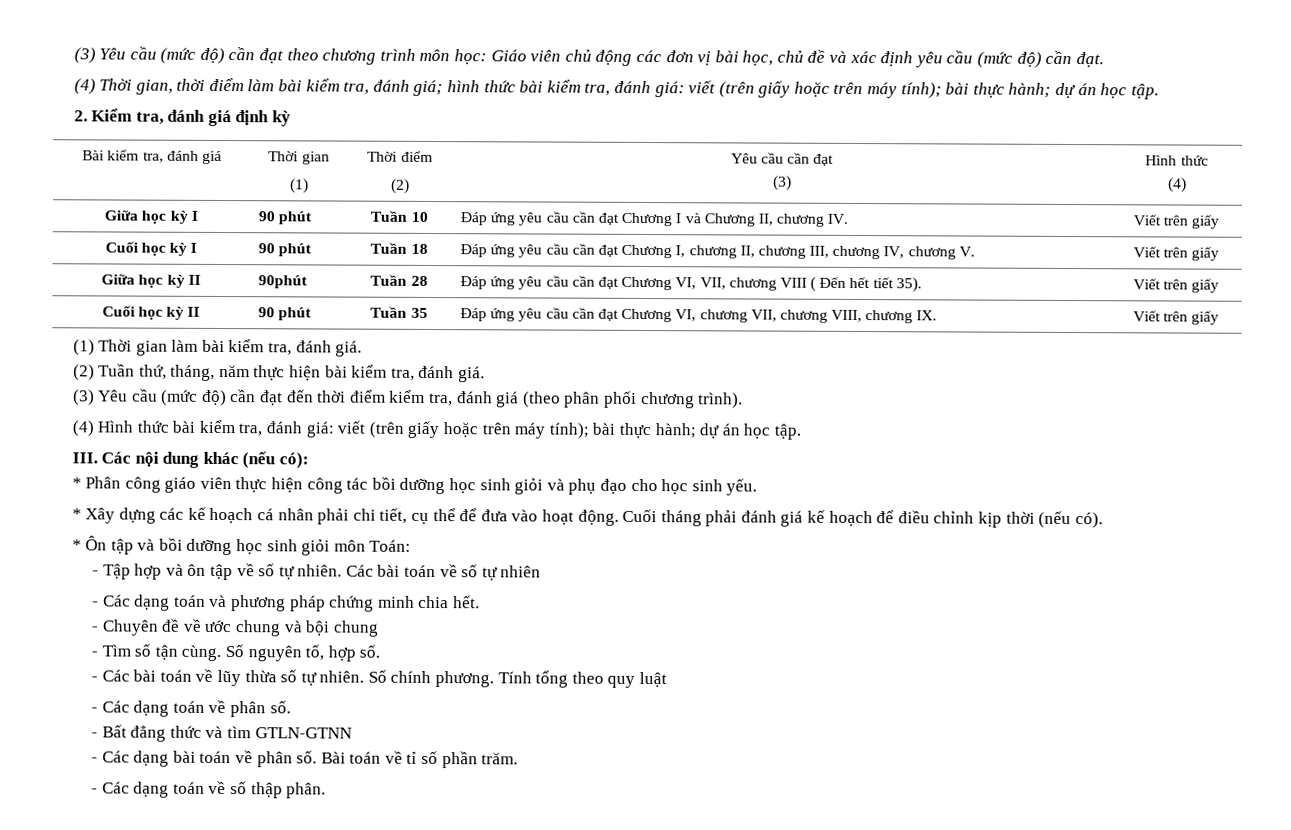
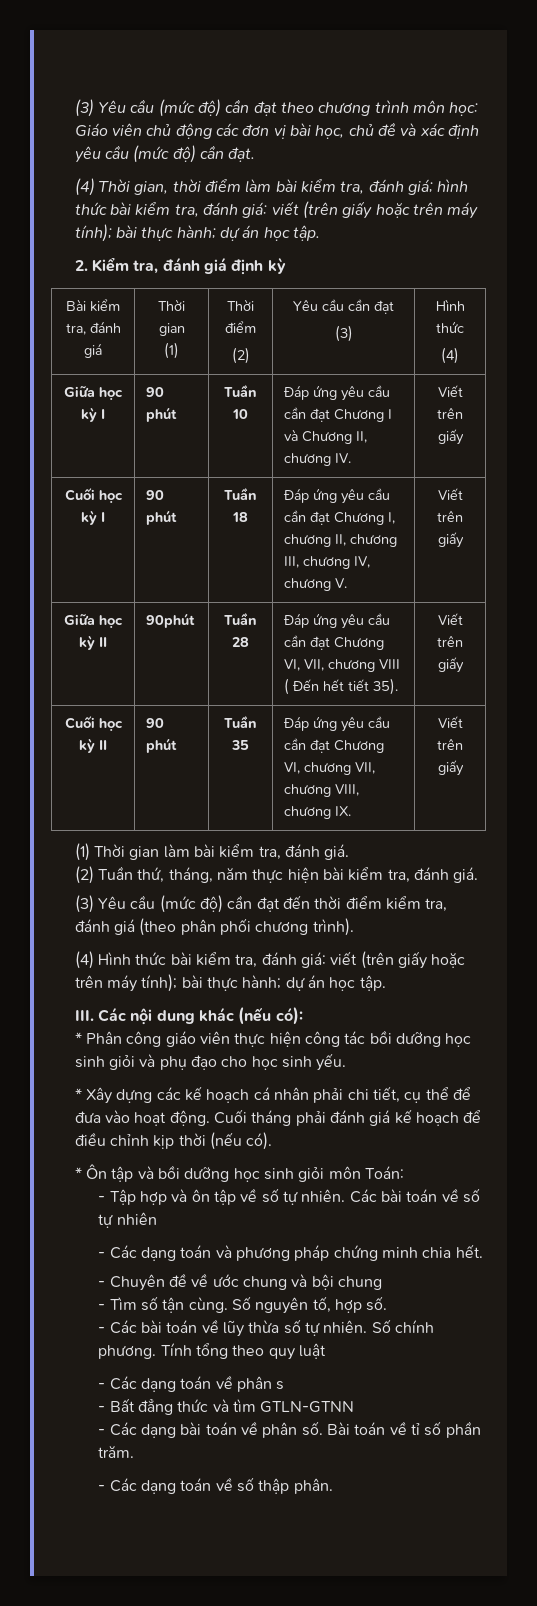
[269,700,291,714] số. -> [276,1381,285,1390] s

